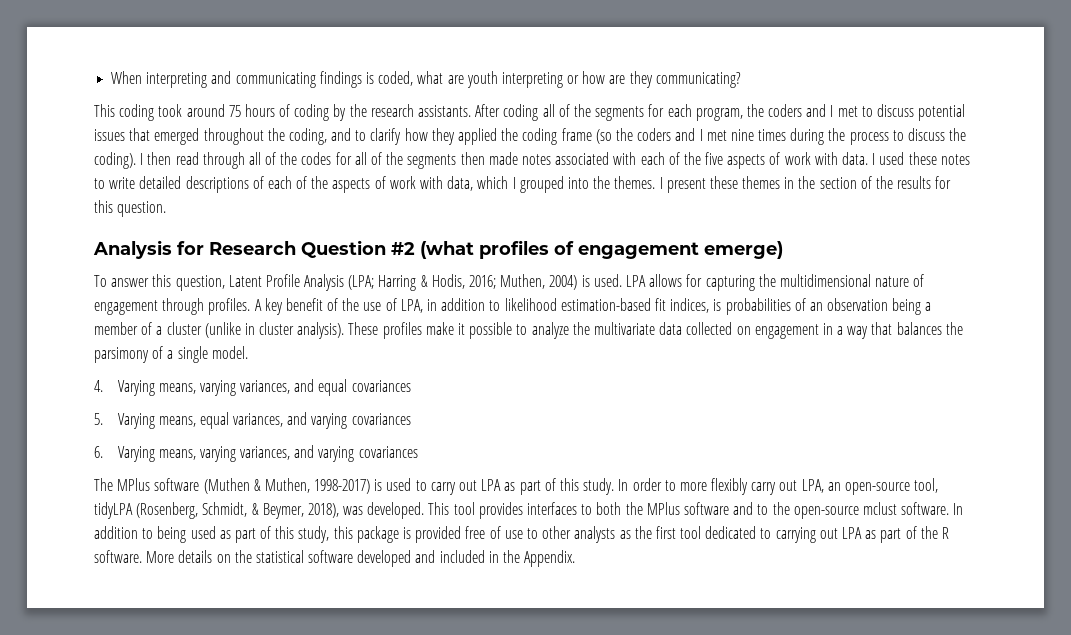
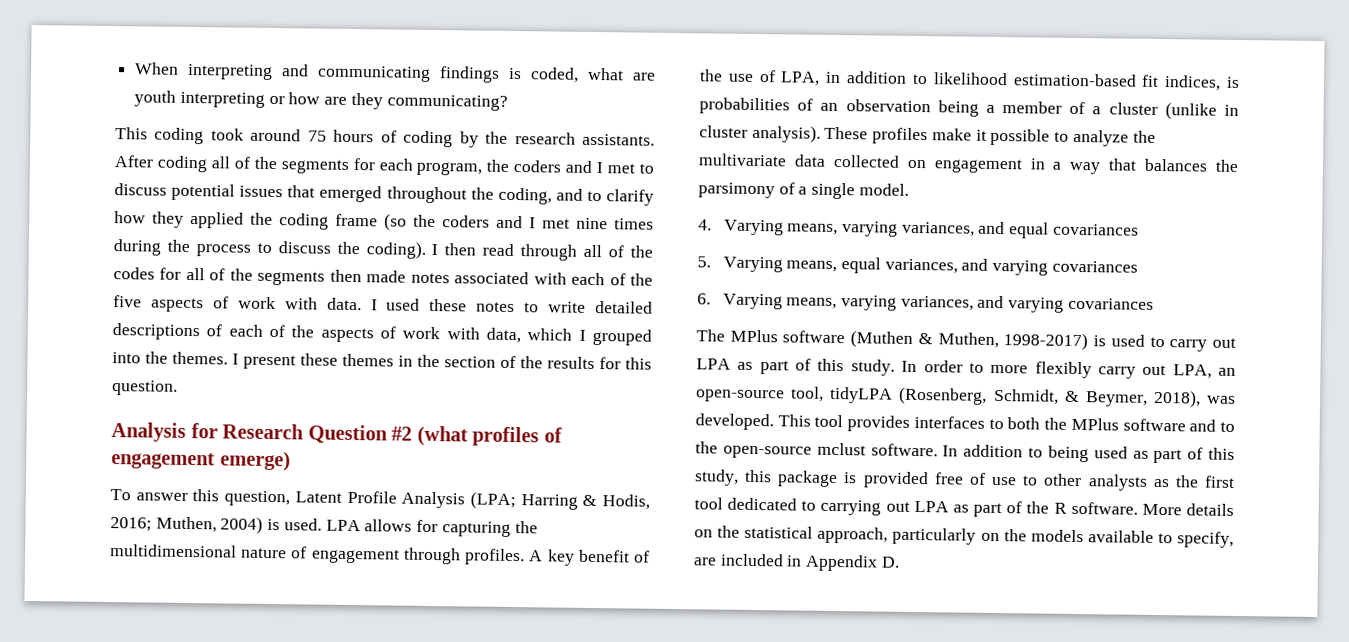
[308,550,576,567] software developed and included in the Appendix. -> [817,526,1234,548] [693,553,900,572] approach, particularly on the models available to specify, are included in Appendix D.

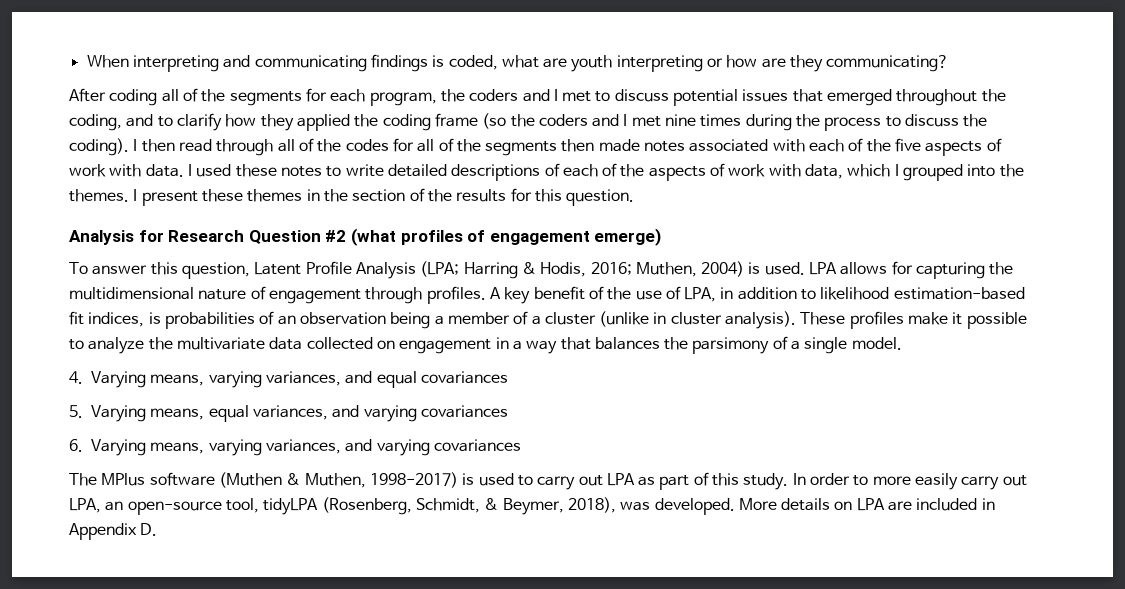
[115,127,655,148] This coding took around 75 hours of coding by the research assistants. -> (950, 63) none
[1034,361,1092,379] flexibly -> [915,473,959,490] easily
[777,414,1235,432] [695,441,1235,464] [694,469,1235,491] [694,497,1234,518] [694,525,1234,548] This tool provides interfaces to both the MPlus software and to the open-source mclust software. In addition to being used as part of this study, this package is provided free of use to other analysts as the first tool dedicated to carrying out LPA as part of the R software. More details on the statistical approach, particularly on the models available to specify, -> [738,498,885,511] More details on LPA

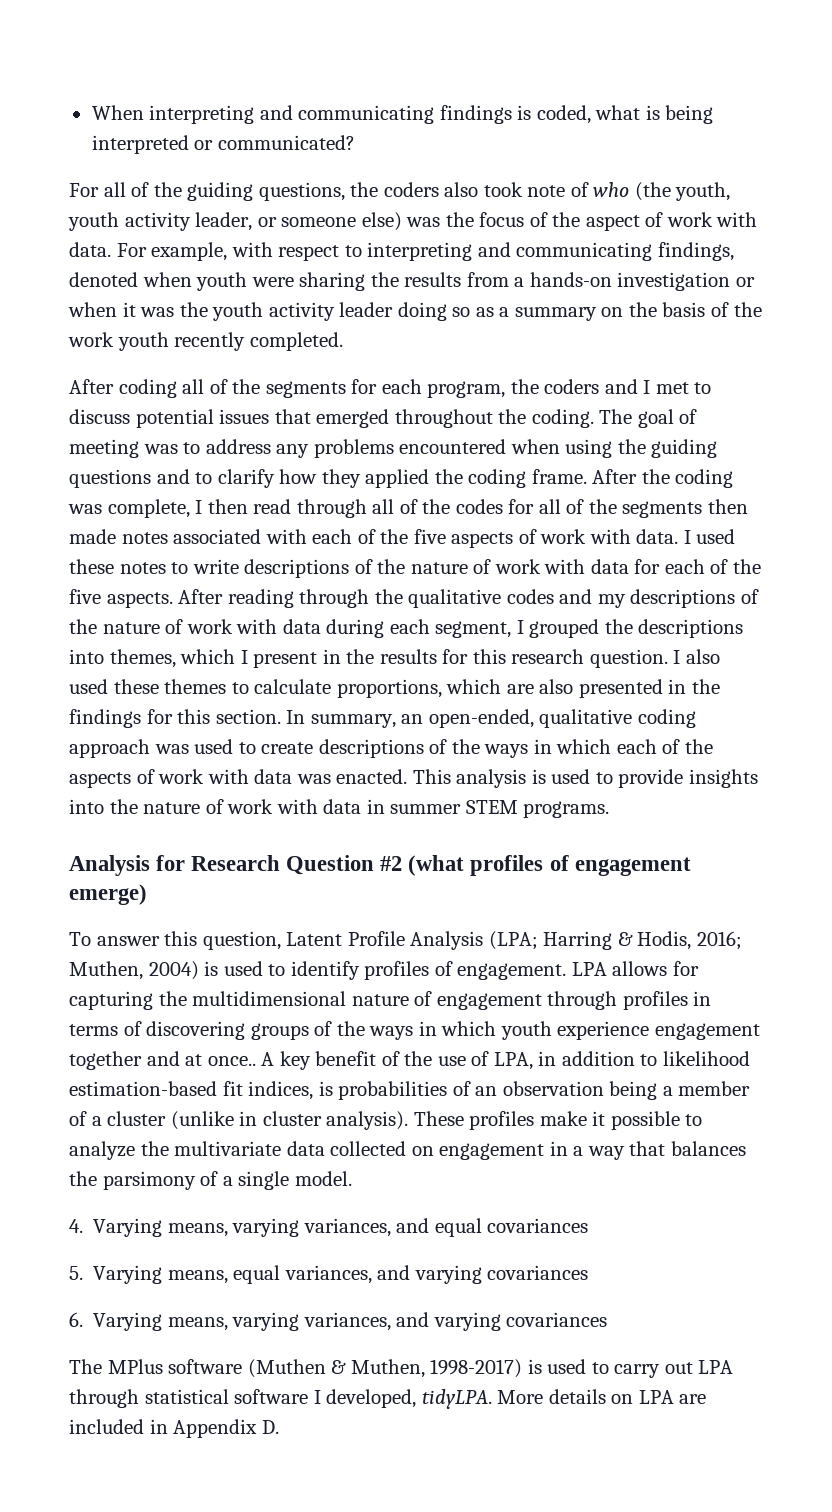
[543,55,950,72] are youth interpreting or how are they communicating? -> [645,105,714,124] [91,135,355,154] [69,182,731,201] [68,212,758,231] [69,242,734,261] [69,272,755,291] [68,302,762,321] [68,332,343,351] is being interpreted or communicated? // For all of the guiding questions, the coders also took note of who (the youth, youth activity leader, or someone else) was the focus of the aspect of work with data. For example, with respect to interpreting and communicating findings, denoted when youth were sharing the results from a hands-on investigation or when it was the youth activity leader doing so as a summary on the basis of the work youth recently completed.
[69,114,122,131] coding, -> [531,409,698,428] [69,439,718,458] [69,469,151,488] coding. The goal of meeting was to address any problems encountered when using the guiding questions
[434,113,988,131] [69,138,129,156] frame (so the coders and I met nine times during the process to discuss the coding). -> [531,469,734,488] [68,499,190,518] frame. After the coding was complete,
[387,163,560,181] detailed descriptions of -> [244,559,762,578] [69,589,759,608] [69,619,744,638] [69,649,720,668] [69,679,720,698] [69,709,696,728] [69,739,612,758] descriptions of the nature of work with data for each of the five aspects. After reading through the qualitative codes and my descriptions of the nature of work with data during each segment, I grouped the descriptions into themes, which I present in the results for this research question. I also used these themes to calculate proportions, which are also presented in the findings for this section. In summary, an open-ended, qualitative coding approach was used to create descriptions of the ways in which
[805,164,1024,181] [69,188,635,206] data, which I grouped into the themes. I present these themes in the section of the results for this question. -> [254,769,758,788] [69,799,610,818] data was enacted. This analysis is used to provide insights into the nature of work with data in summer STEM programs.
[764,262,805,275] used. -> [223,961,567,980] used to identify profiles of engagement.
[426,286,486,304] profiles. -> [622,991,712,1010] [69,1021,760,1040] [69,1051,256,1070] profiles in terms of discovering groups of the ways in which youth experience engagement together and at once..
[638,472,1027,490] [69,497,735,515] as part of this study. In order to more easily carry out LPA, an open-source tool, tidyLPA (Rosenberg, Schmidt, & Beymer, 2018), was developed. -> [69,1389,492,1409] through statistical software I developed, tidyLPA.

